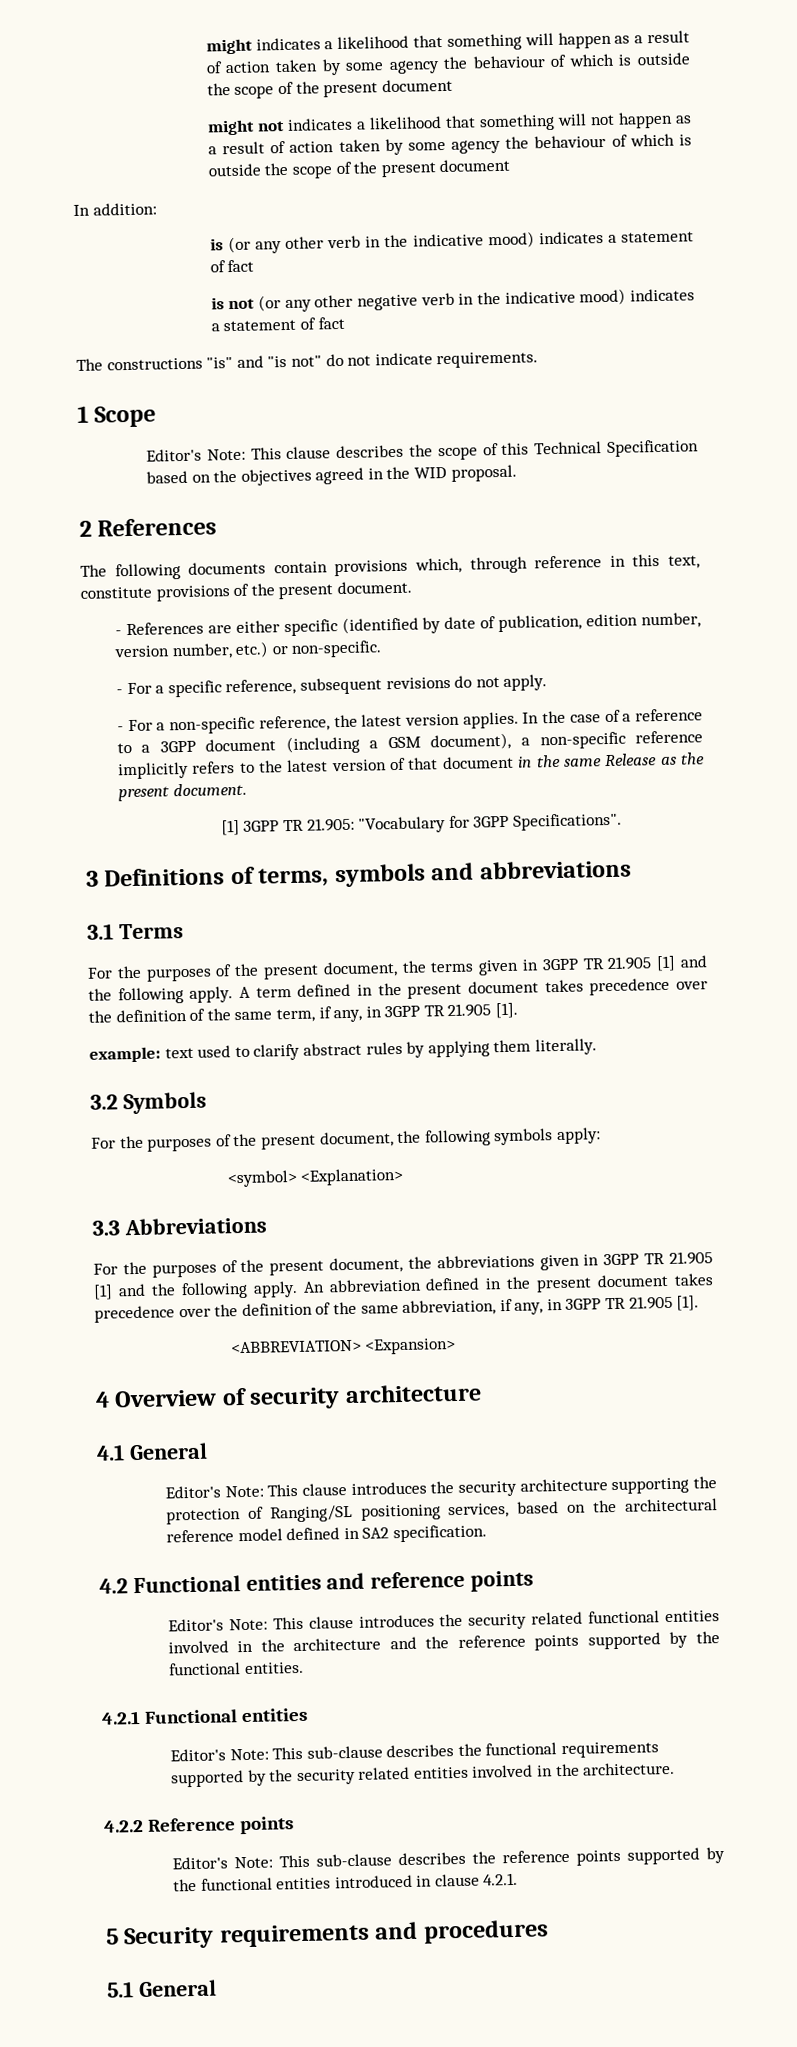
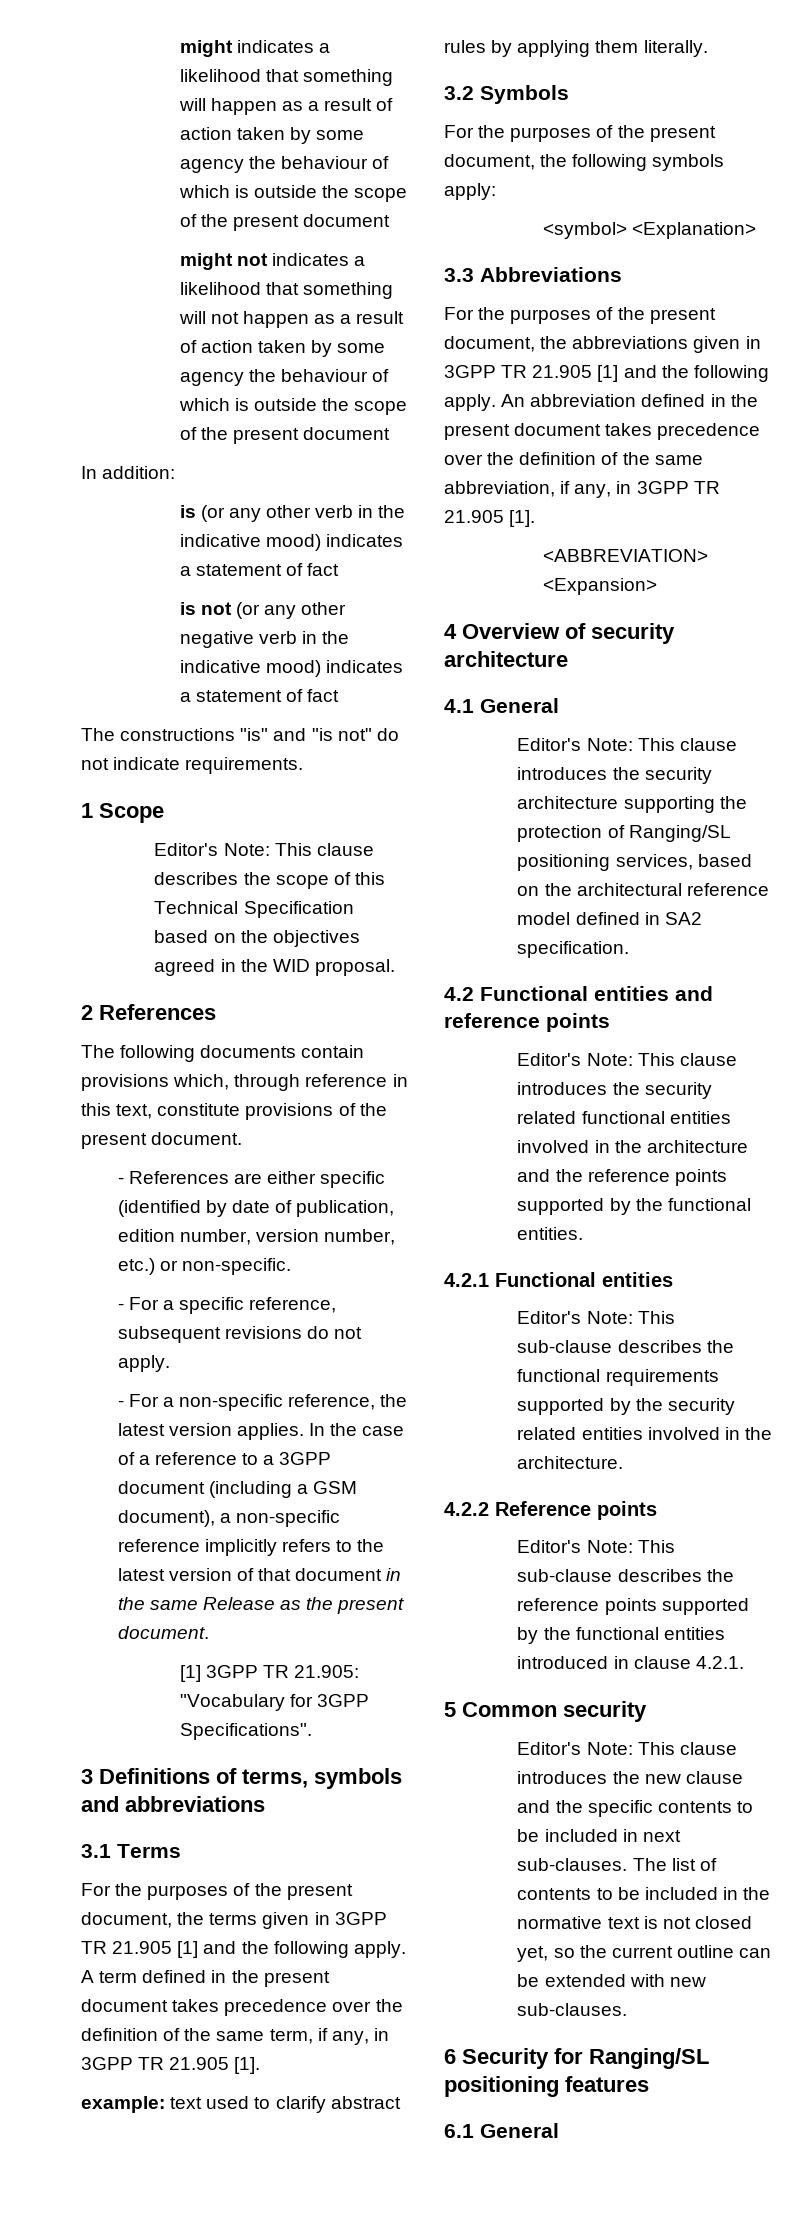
[124,1919,549,1950] [107,1981,134,1998] Security requirements and procedures // 5.1 -> [462,1701,647,1722] [517,1742,737,1755] [517,1771,743,1784] [517,1800,753,1817] [517,1829,681,1842] [517,1858,717,1871] [517,1887,771,1900] [517,1916,752,1929] [517,1945,772,1962] [517,1974,706,1987] [517,2003,628,2016] [444,2048,709,2069] [444,2076,649,2097] [444,2124,474,2138] Common security // Editor's Note: This clause introduces the new clause and the specific contents to be included in next sub-clauses. The list of contents to be included in the normative text is not closed yet, so the current outline can be extended with new sub-clauses. // 6 Security for Ranging/SL positioning features // 6.1

